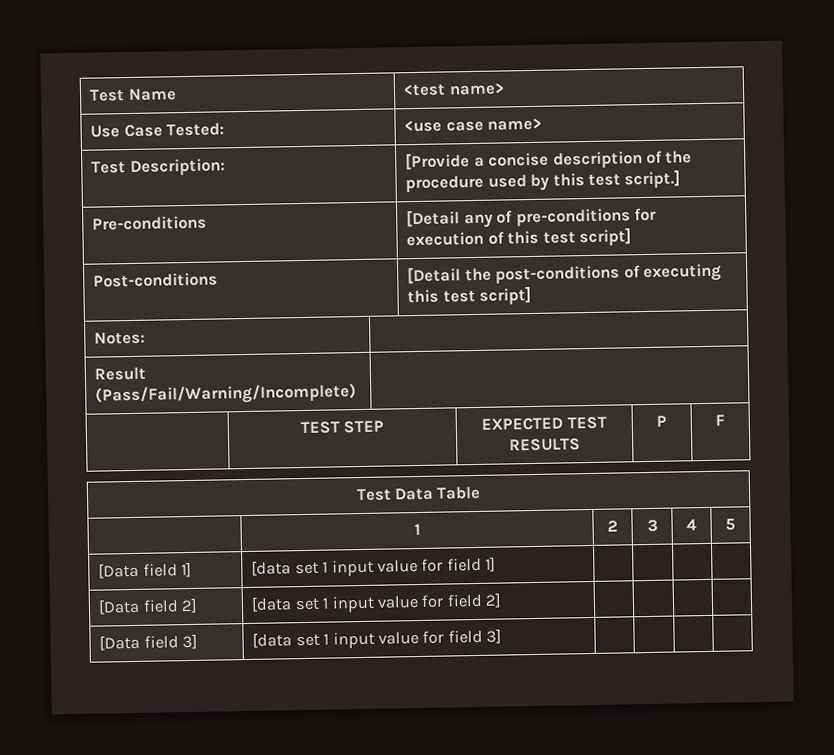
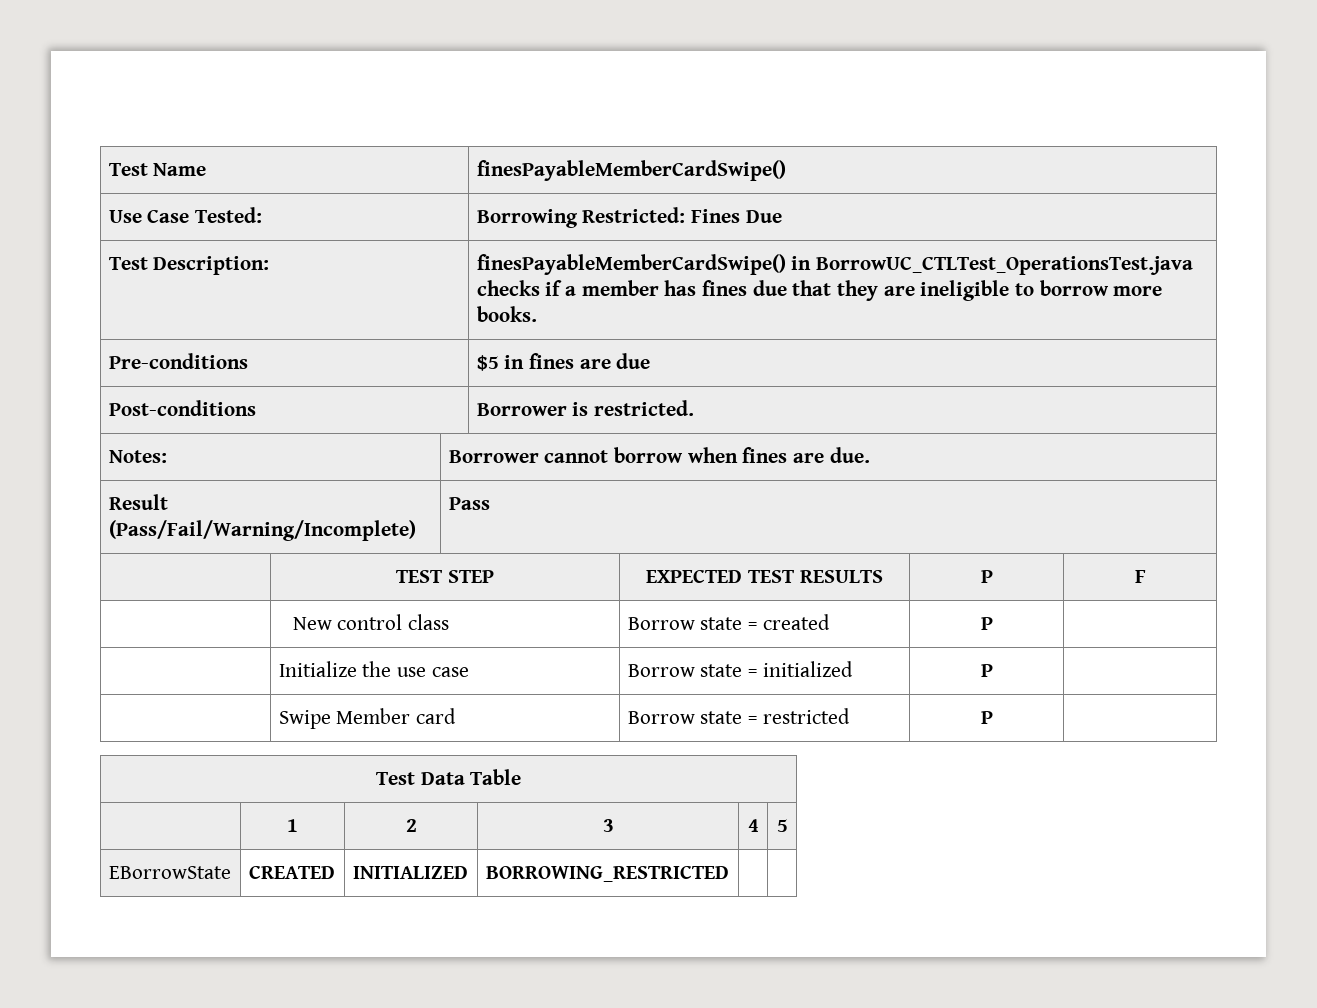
[403,82,505,97] <test name> -> [476,160,786,181] finesPayableMemberCardSwipe()
[404,117,543,133] [91,158,225,176] [405,150,693,171] [405,169,682,193] [92,215,208,231] [406,207,657,229] [406,227,632,247] [93,272,219,288] [407,263,722,285] [407,285,533,305] [94,331,146,345] <use case name> // Test Description: | [Provide a concise description of the procedure used by this test script.] // Pre-conditions | [Detail any of pre-conditions for execution of this test script] // Post-conditions | [Detail the post-conditions of executing this test script] // Notes: | -> [476,207,782,228] [108,256,270,275] [476,254,1193,275] [476,280,1163,301] [476,306,537,322] [108,353,248,369] [476,353,651,371] [108,400,256,416] [476,400,694,416] [108,450,167,463] [448,447,870,463] Borrowing Restricted: Fines Due // Test Description: | finesPayableMemberCardSwipe() in BorrowUC_CTLTest_OperationsTest.java checks if a member has fines due that they are ineligible to borrow more books. // Pre-conditions | $5 in fines are due // Post-conditions | Borrower is restricted. // Notes: | Borrower cannot borrow when fines are due.
(358, 394) none -> [448,497,490,510] Pass
(725, 420) none -> [292,614,450,630] [627,614,830,630] [980,617,993,630] [278,661,469,677] [627,661,853,677] [980,664,993,677] [278,708,456,729] [627,708,850,724] [980,711,993,724] // | New control class | Borrow state = created | P | // | Initialize the use case | Borrow state = initialized | P | // | Swipe Member card | Borrow state = restricted | P |
[98,561,193,579] [251,556,497,577] [98,597,199,615] [251,592,503,613] [99,633,199,651] [252,628,503,649] [Data field 1] | [data set 1 input value for field 1] | | | | // [Data field 2] | [data set 1 input value for field 2] | | | | // [Data field 3] | [data set 1 input value for field 3] | | -> [108,866,231,879] [248,866,335,879] [352,866,468,879] [485,866,729,882] EBorrowState | CREATED | INITIALIZED | BORROWING_RESTRICTED

